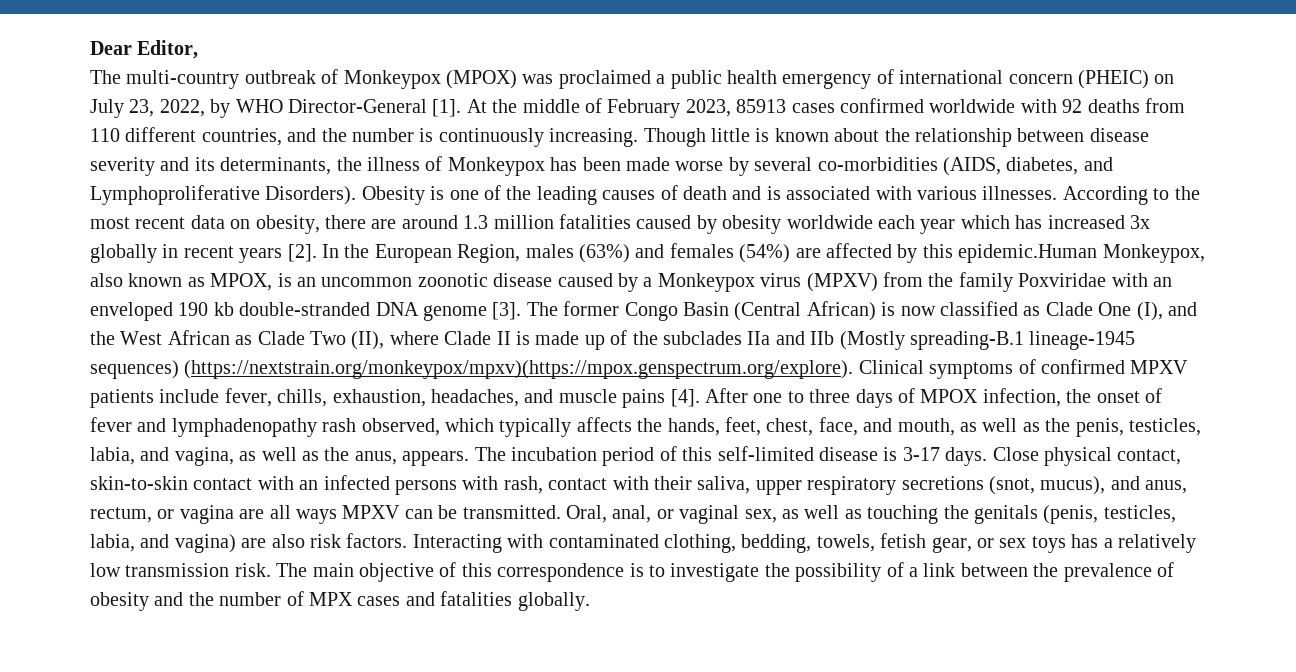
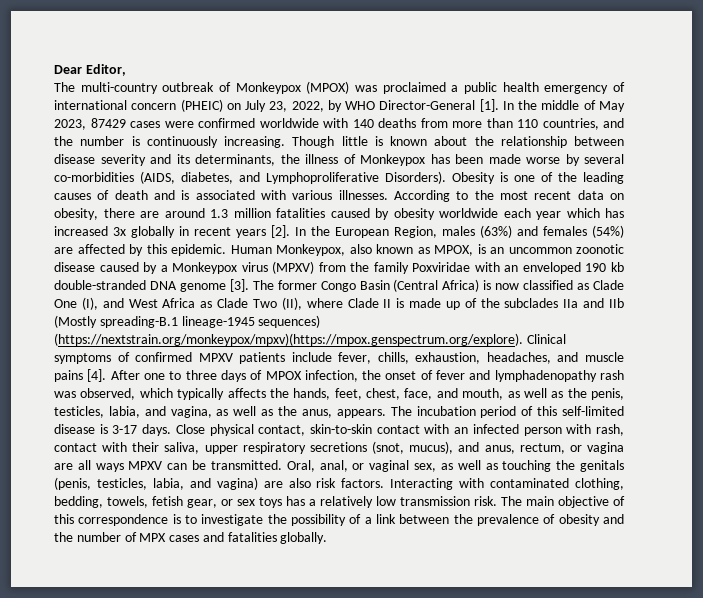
[466,99,487,113] At -> [502,101,514,110] In
[607,99,835,118] February 2023, 85913 cases -> [598,101,625,112] [54,118,194,130] May 2023, 87429 cases were
[1062,99,1083,113] 92 -> [352,119,374,128] 140
[90,127,197,142] 110 different -> [452,118,538,128] more than 110
[958,244,1098,263] epidemic.Human -> [171,244,272,256] epidemic. Human
[806,301,876,321] African) -> [442,279,480,292] Africa)
[90,330,230,345] the West African -> [128,298,196,308] West Africa
(357, 425) none -> [54,391,76,398] was
[395,480,457,495] persons -> [523,427,562,436] person

